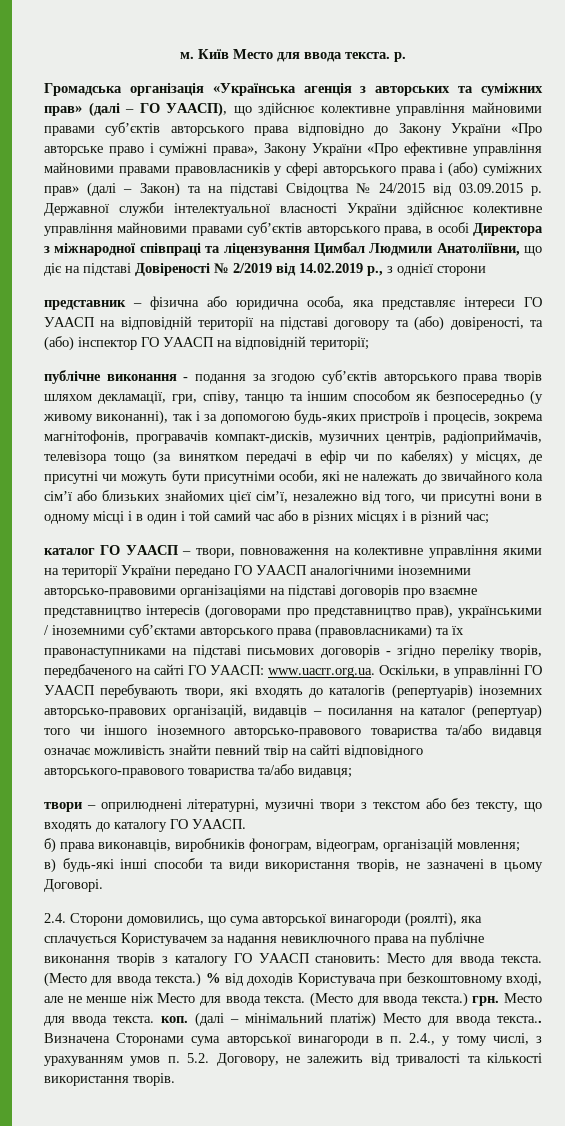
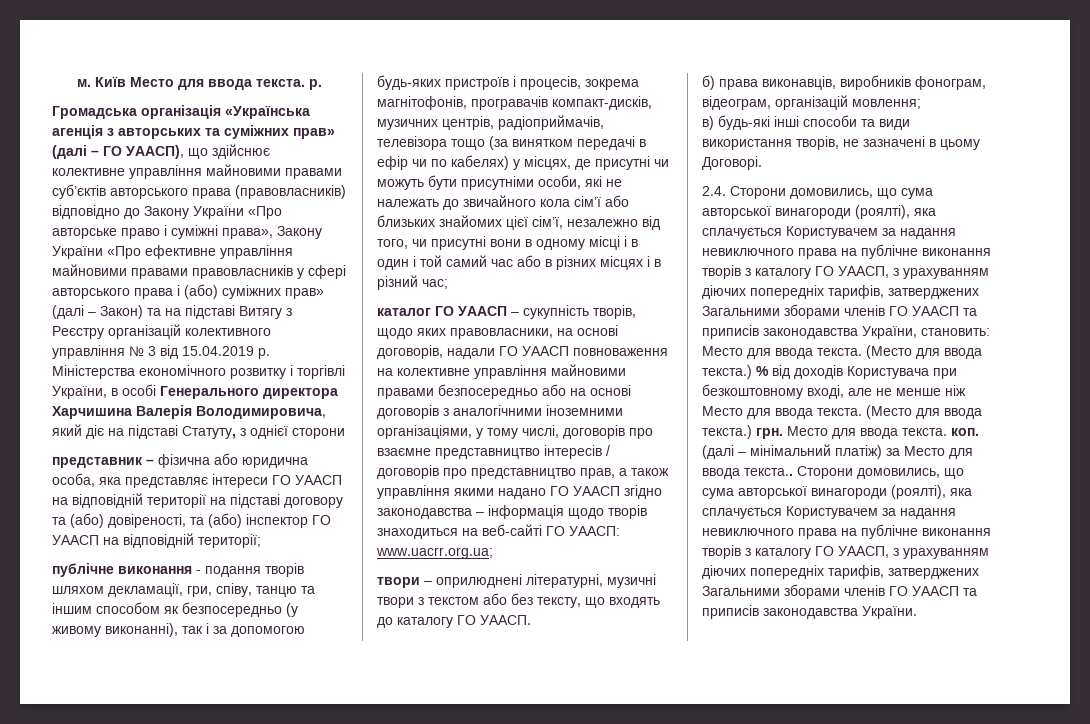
(289, 131) none -> [235,185,346,199] (правовласників)
[286,183,542,196] [44,202,542,216] [44,222,543,236] [44,242,542,256] [44,263,383,276] Свідоцтва № 24/2015 від 03.09.2015 р. Державної служби інтелектуальної власності України здійснює колективне управління майновими правами суб’єктів авторського права, в особі Директора з міжнародної співпраці та ліцензування Цимбал Людмили Анатоліївни, що діє на підставі Довіреності № 2/2019 від 14.02.2019 р., -> [239,306,292,319] [52,324,271,339] [52,345,270,359] [52,365,345,379] [52,384,338,399] [52,405,326,419] [52,424,236,439] Витягу з Реєстру організацій колективного управління № 3 від 15.04.2019 р. Міністерства економічного розвитку і торгівлі України, в особі Генерального директора Харчишина Валерія Володимировича, який діє на підставі Статуту,
[252,370,499,384] за згодою суб’єктів авторського права -> (261, 571) none
[195,545,543,558] [44,565,471,578] [44,585,336,598] твори, повноваження на колективне управління якими на території України передано ГО УААСП аналогічними іноземними авторсько-правовими організаціями на підставі -> [523,305,636,319] [377,325,618,339] [377,345,668,359] [377,364,626,379] [377,384,631,399] [377,405,623,419] [377,425,559,439] сукупність творів, щодо яких правовласники, на основі договорів, надали ГО УААСП повноваження на колективне управління майновими правами безпосередньо або на основі договорів з аналогічними іноземними організаціями, у тому числі,
[205,604,542,619] [44,624,464,639] [44,645,542,658] [44,664,542,678] [44,684,543,699] [44,704,542,719] [44,724,542,738] [44,744,423,758] [44,764,352,778] (договорами про представництво прав), українськими / іноземними суб’єктами авторського права (правовласниками) та їх правонаступниками на підставі письмових договорів - згідно переліку творів, передбаченого на сайті ГО УААСП: www.uacrr.org.ua. Оскільки, в управлінні ГО УААСП перебувають твори, які входять до каталогів (репертуарів) іноземних авторсько-правових організацій, видавців – посилання на каталог (репертуар) того чи іншого іноземного авторсько-правового товариства та/або видавця означає можливість знайти певний твір на сайті відповідного авторського-правового товариства та/або видавця; -> [606,445,610,456] [377,465,669,479] [377,485,662,499] [377,505,647,519] [377,524,620,539] [376,547,493,559] / договорів про представництво прав, а також управління якими надано ГО УААСП згідно законодавства – інформація щодо творів знаходиться на веб-сайті ГО УААСП: www.uacrr.org.ua;
[258,953,310,963] УААСП -> [838,266,989,279] [702,285,979,299] [702,304,977,319] [702,325,917,339] УААСП, з урахуванням діючих попередніх тарифів, затверджених Загальними зборами членів ГО УААСП та приписів законодавства України,
(376, 1019) none -> [886,448,900,456] за
[44,1033,542,1046] [44,1053,542,1066] [44,1073,175,1086] Визначена Сторонами сума авторської винагороди в п. 2.4., у тому числі, з урахуванням умов п. 5.2. Договору, не залежить від тривалості та кількості використання творів. -> [797,466,964,479] [702,485,972,499] [702,506,956,519] [702,524,991,539] [702,545,989,559] [702,565,979,579] [702,584,977,599] [702,605,917,619] Сторони домовились, що сума авторської винагороди (роялті), яка сплачується Користувачем за надання невиключного права на публічне виконання творів з каталогу ГО УААСП, з урахуванням діючих попередніх тарифів, затверджених Загальними зборами членів ГО УААСП та приписів законодавства України.

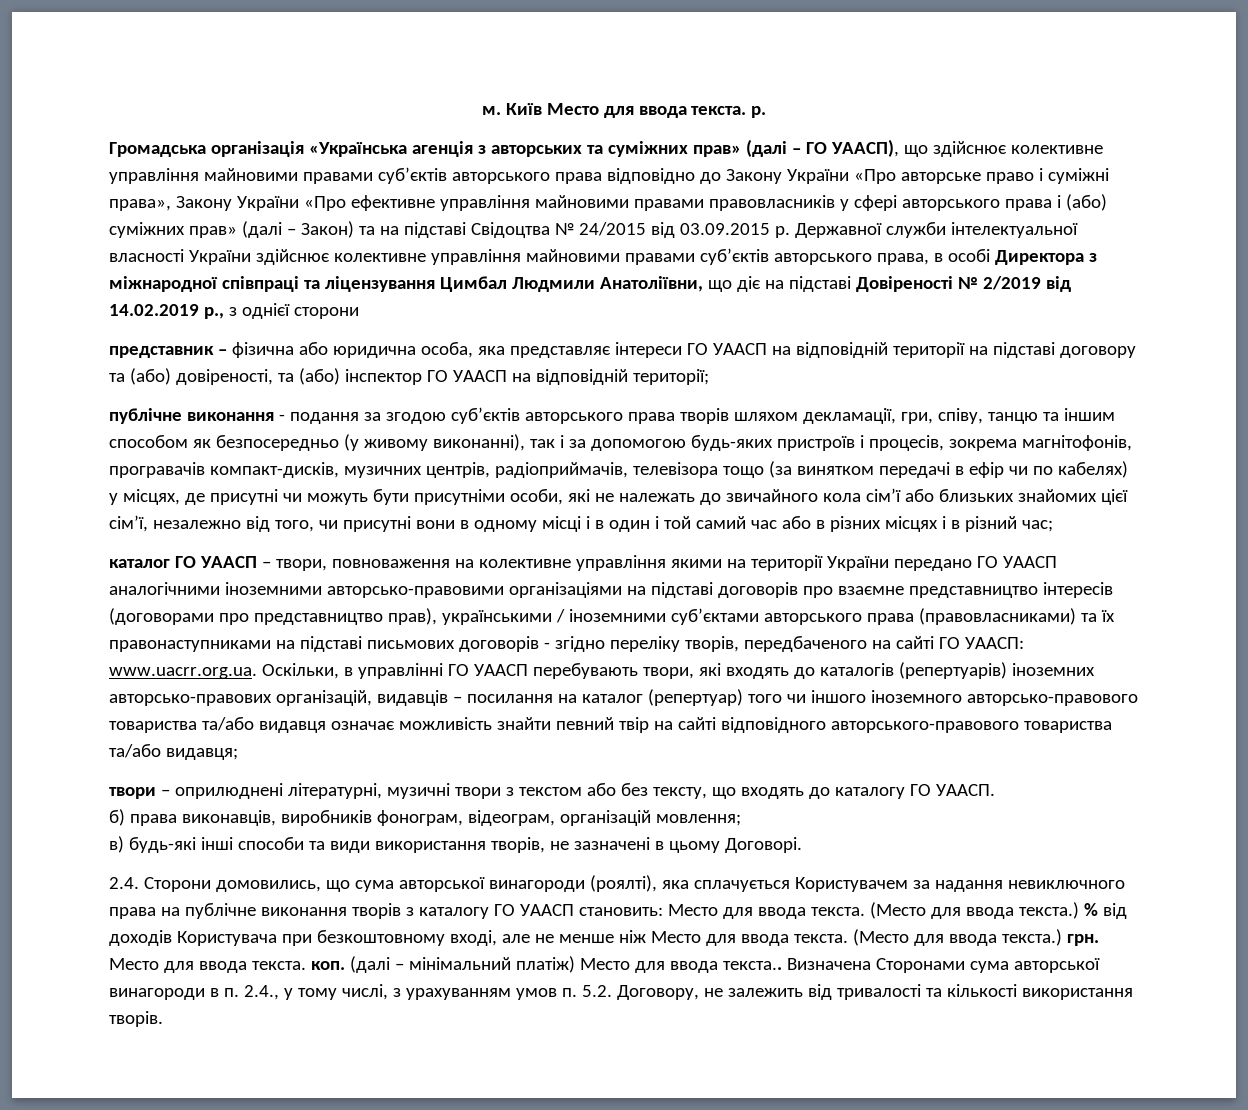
[235,185,346,199] (правовласників) -> (602, 178) none
[239,306,292,319] [52,324,271,339] [52,345,270,359] [52,365,345,379] [52,384,338,399] [52,405,326,419] [52,424,236,439] Витягу з Реєстру організацій колективного управління № 3 від 15.04.2019 р. Міністерства економічного розвитку і торгівлі України, в особі Генерального директора Харчишина Валерія Володимировича, який діє на підставі Статуту, -> [470,222,1078,238] [109,248,1097,265] [109,276,1071,292] [109,304,224,319] Свідоцтва № 24/2015 від 03.09.2015 р. Державної служби інтелектуальної власності України здійснює колективне управління майновими правами суб’єктів авторського права, в особі Директора з міжнародної співпраці та ліцензування Цимбал Людмили Анатоліївни, що діє на підставі Довіреності № 2/2019 від 14.02.2019 р.,
(261, 571) none -> [363,407,675,424] за згодою суб’єктів авторського права
[523,305,636,319] [377,325,618,339] [377,345,668,359] [377,364,626,379] [377,384,631,399] [377,405,623,419] [377,425,559,439] сукупність творів, щодо яких правовласники, на основі договорів, надали ГО УААСП повноваження на колективне управління майновими правами безпосередньо або на основі договорів з аналогічними іноземними організаціями, у тому числі, -> [275,555,1057,571] [109,582,713,598] твори, повноваження на колективне управління якими на території України передано ГО УААСП аналогічними іноземними авторсько-правовими організаціями на підставі
[606,445,610,456] [377,465,669,479] [377,485,662,499] [377,505,647,519] [377,524,620,539] [376,547,493,559] / договорів про представництво прав, а також управління якими надано ГО УААСП згідно законодавства – інформація щодо творів знаходиться на веб-сайті ГО УААСП: www.uacrr.org.ua; -> [109,608,1115,625] [109,636,1024,652] [109,662,1095,679] [109,689,1138,706] [109,717,1112,733] [109,744,238,760] (договорами про представництво прав), українськими / іноземними суб’єктами авторського права (правовласниками) та їх правонаступниками на підставі письмових договорів - згідно переліку творів, передбаченого на сайті ГО УААСП: www.uacrr.org.ua. Оскільки, в управлінні ГО УААСП перебувають твори, які входять до каталогів (репертуарів) іноземних авторсько-правових організацій, видавців – посилання на каталог (репертуар) того чи іншого іноземного авторсько-правового товариства та/або видавця означає можливість знайти певний твір на сайті відповідного авторського-правового товариства та/або видавця;
[838,266,989,279] [702,285,979,299] [702,304,977,319] [702,325,917,339] УААСП, з урахуванням діючих попередніх тарифів, затверджених Загальними зборами членів ГО УААСП та приписів законодавства України, -> [519,904,574,916] УААСП
[886,448,900,456] за -> (575, 964) none
[797,466,964,479] [702,485,972,499] [702,506,956,519] [702,524,991,539] [702,545,989,559] [702,565,979,579] [702,584,977,599] [702,605,917,619] Сторони домовились, що сума авторської винагороди (роялті), яка сплачується Користувачем за надання невиключного права на публічне виконання творів з каталогу ГО УААСП, з урахуванням діючих попередніх тарифів, затверджених Загальними зборами членів ГО УААСП та приписів законодавства України. -> [786,958,1100,973] [109,984,1133,1000] [109,1011,163,1027] Визначена Сторонами сума авторської винагороди в п. 2.4., у тому числі, з урахуванням умов п. 5.2. Договору, не залежить від тривалості та кількості використання творів.

